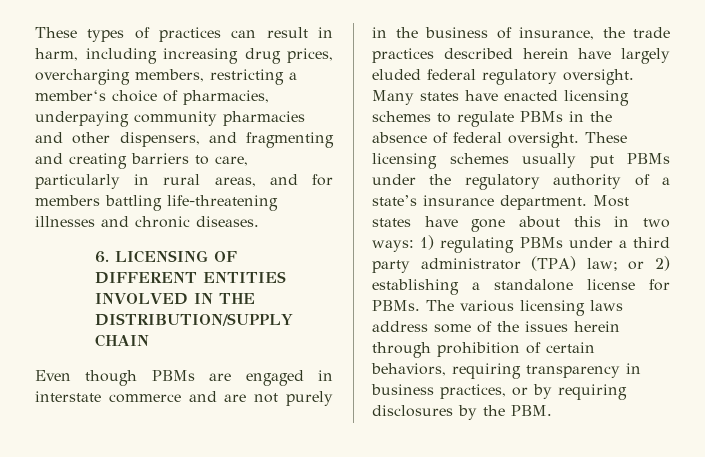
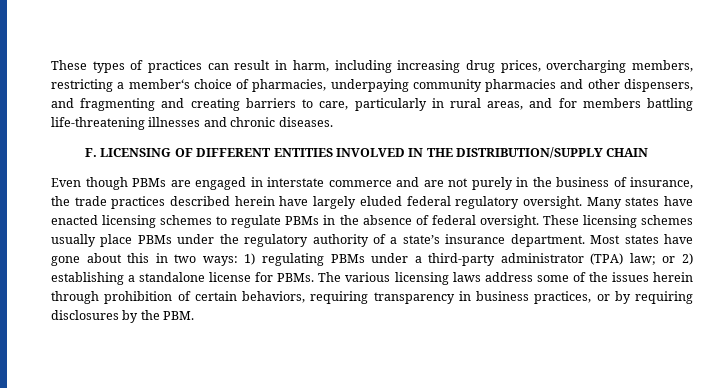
[95,251,110,263] 6. -> [85,148,98,157] F.
[589,155,614,168] put -> [100,234,133,247] place
[633,237,670,248] [372,260,410,273] third party -> [428,253,496,266] third-party

